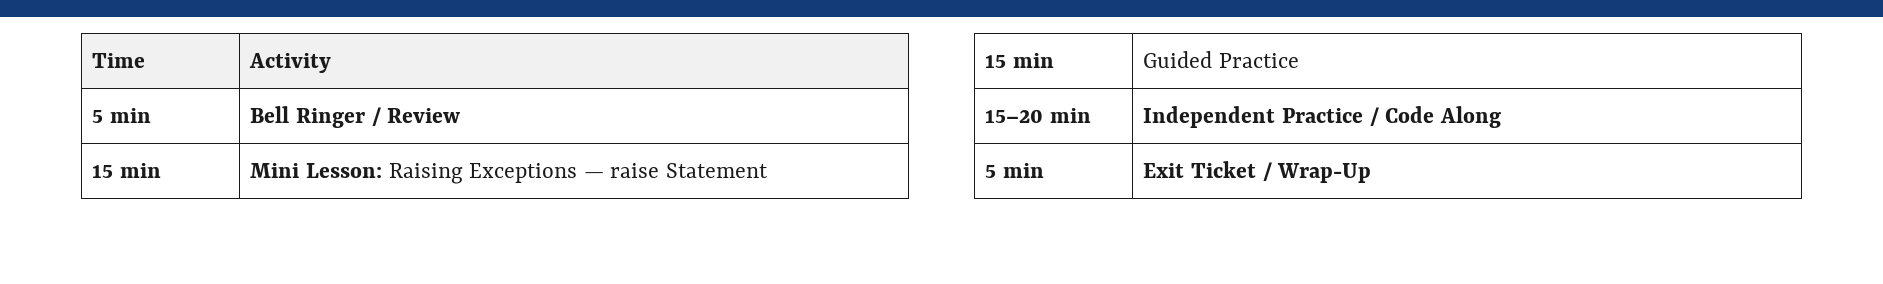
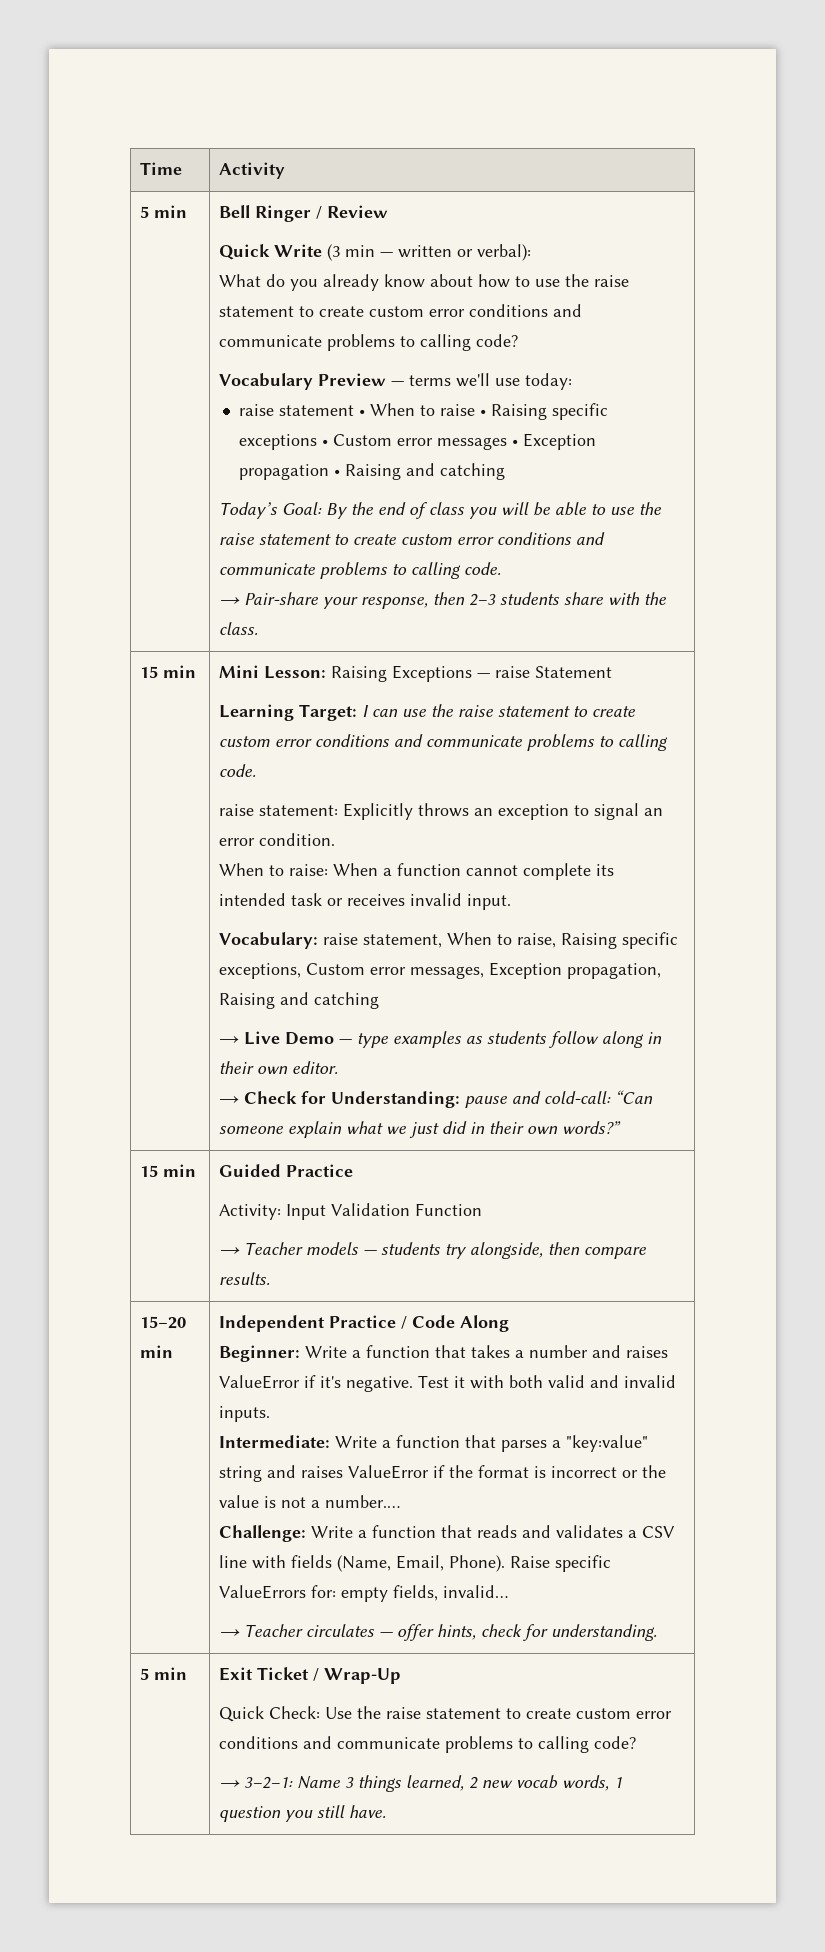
(461, 115) none -> [219,244,532,261] [219,274,630,291] [219,304,583,317] [219,334,519,351] [219,373,573,390] [239,403,609,420] [239,433,597,450] [239,463,506,480] [219,502,662,519] [219,532,606,545] [219,562,502,579] [219,592,667,609] [219,622,259,635] // Quick Write (3 min — written or verbal): // What do you already know about how to use the raise statement to create custom error conditions and communicate problems to calling code? // Vocabulary Preview — terms we'll use today: // raise statement • When to raise • Raising specific exceptions • Custom error messages • Exception propagation • Raising and catching // Today’s Goal: By the end of class you will be able to use the raise statement to create custom error conditions and communicate problems to calling code. // → Pair-share your response, then 2–3 students share with the class.
[985,53,1054,68] [1143,51,1299,68] // 15 min | Guided Practice -> [219,704,636,721] [219,734,669,751] [219,764,257,777] [219,803,664,820] [219,833,336,846] [219,863,615,880] [219,893,512,910] [219,932,679,949] [219,962,662,979] [219,992,380,1009] [219,1031,663,1048] [219,1061,339,1074] [219,1090,654,1108] [219,1121,622,1138] [140,1164,197,1177] [219,1164,354,1177] [219,1203,483,1220] [219,1242,647,1259] [219,1272,271,1285] // Learning Target: I can use the raise statement to create custom error conditions and communicate problems to calling code. // raise statement: Explicitly throws an exception to signal an error condition. // When to raise: When a function cannot complete its intended task or receives invalid input. // Vocabulary: raise statement, When to raise, Raising specific exceptions, Custom error messages, Exception propagation, Raising and catching // → Live Demo — type examples as students follow along in their own editor. // → Check for Understanding: pause and cold-call: “Can someone explain what we just did in their own words?” // 15 min | Guided Practice // Activity: Input Validation Function // → Teacher models — students try alongside, then compare results.
(1501, 117) none -> [219,1345,669,1362] [219,1375,677,1392] [219,1406,271,1422] [219,1435,649,1452] [219,1465,667,1482] [219,1495,401,1508] [219,1525,676,1542] [219,1555,612,1572] [219,1585,509,1602] [219,1624,658,1641] // Beginner: Write a function that takes a number and raises ValueError if it's negative. Test it with both valid and invalid inputs. // Intermediate: Write a function that parses a "key:value" string and raises ValueError if the format is incorrect or the value is not a number.… // Challenge: Write a function that reads and validates a CSV line with fields (Name, Email, Phone). Raise specific ValueErrors for: empty fields, invalid… // → Teacher circulates — offer hints, check for understanding.
(1372, 173) none -> [219,1706,673,1722] [219,1736,637,1753] [219,1775,623,1792] [219,1805,387,1822] // Quick Check: Use the raise statement to create custom error conditions and communicate problems to calling code? // → 3–2–1: Name 3 things learned, 2 new vocab words, 1 question you still have.

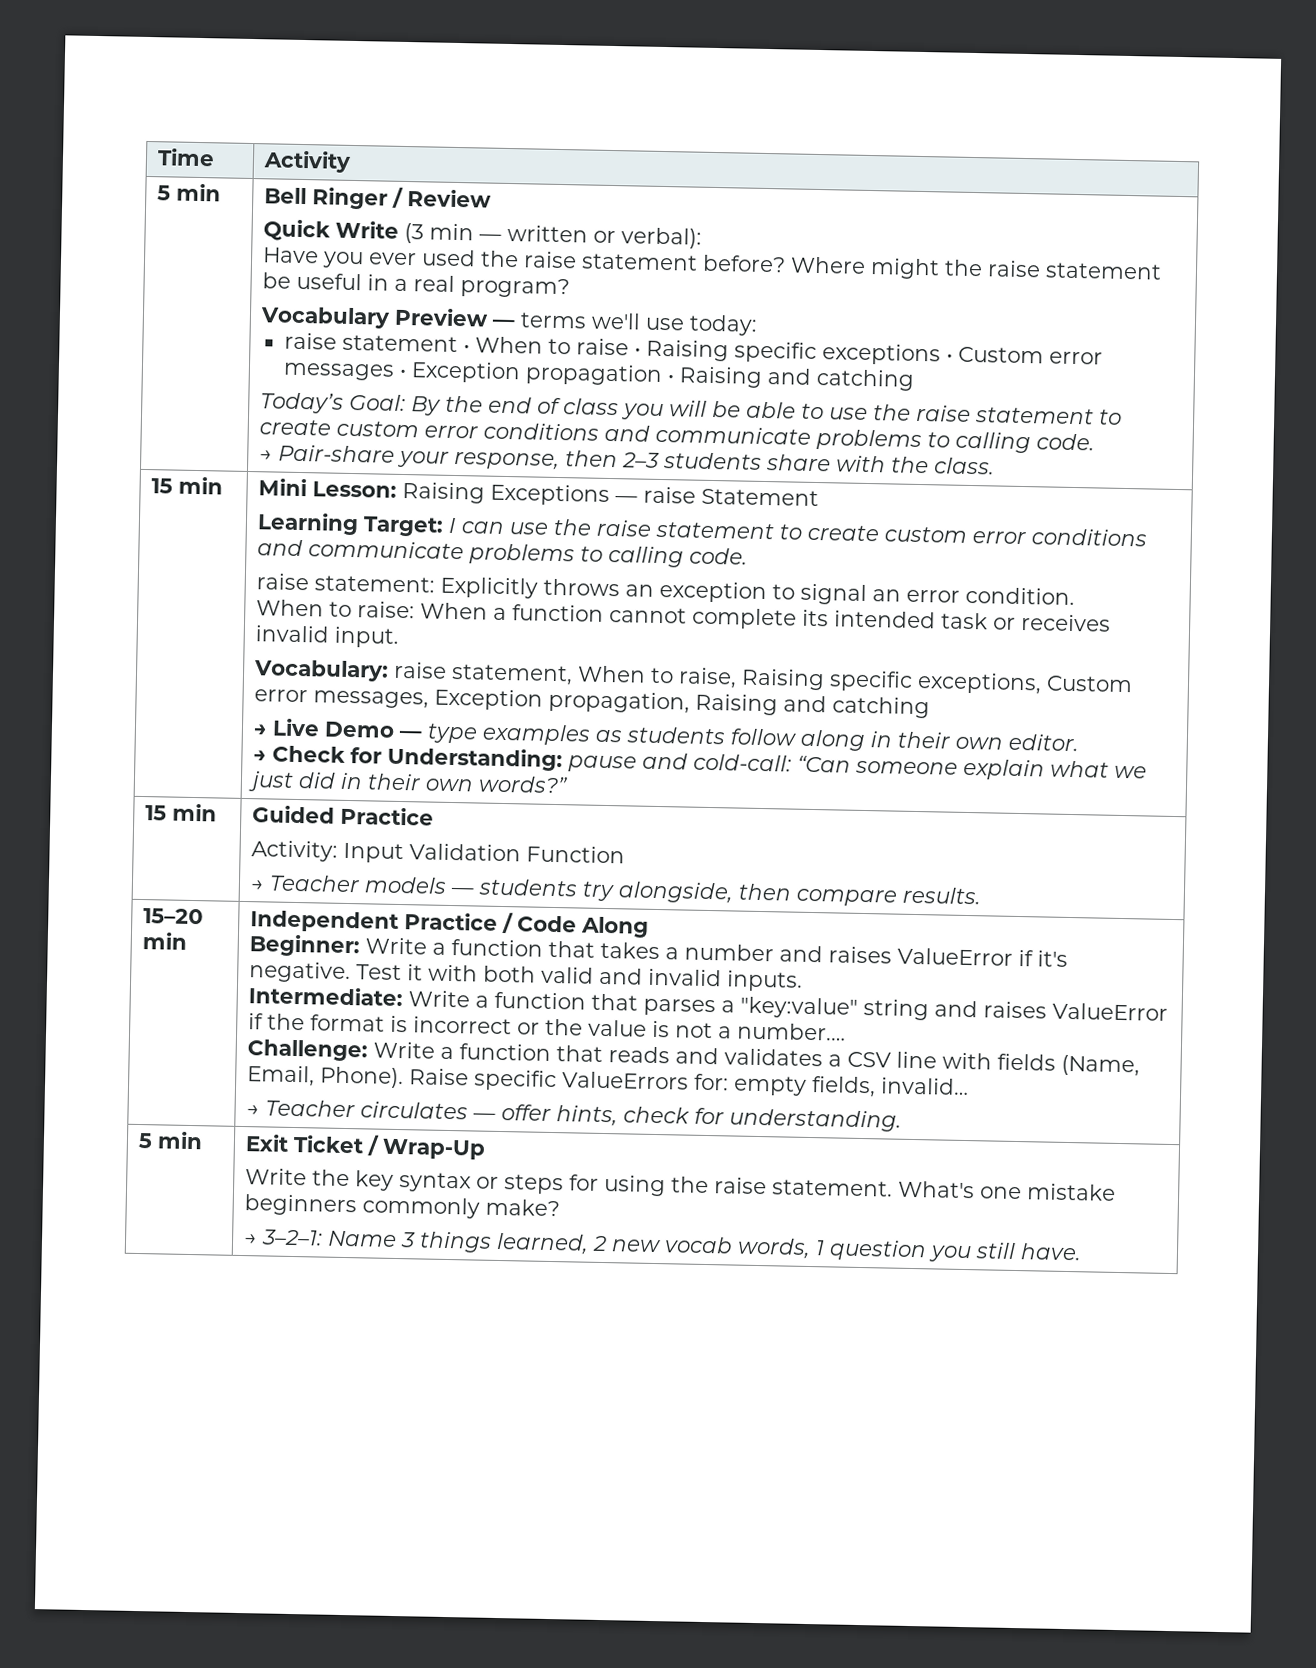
[219,274,630,291] [219,304,583,317] [219,334,519,351] What do you already know about how to use the raise statement to create custom error conditions and communicate problems to calling code? -> [262,247,1162,280] [261,272,570,299] Have you ever used the raise statement before? Where might the raise statement be useful in a real program?
[219,1706,673,1722] [219,1736,637,1753] Quick Check: Use the raise statement to create custom error conditions and communicate problems to calling code? -> [244,1168,1116,1201] [243,1194,560,1219] Write the key syntax or steps for using the raise statement. What's one mistake beginners commonly make?

